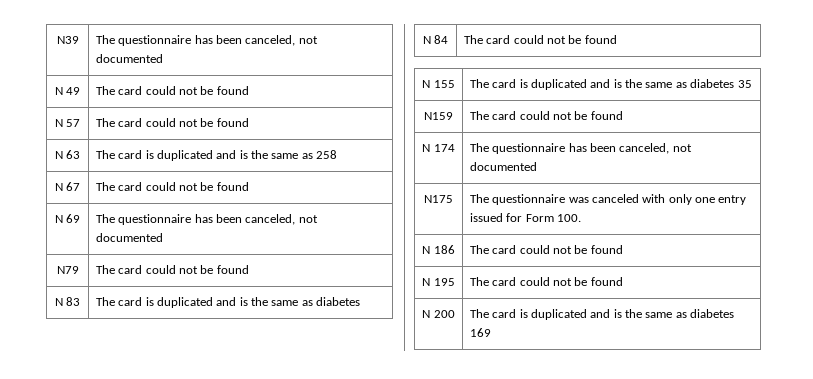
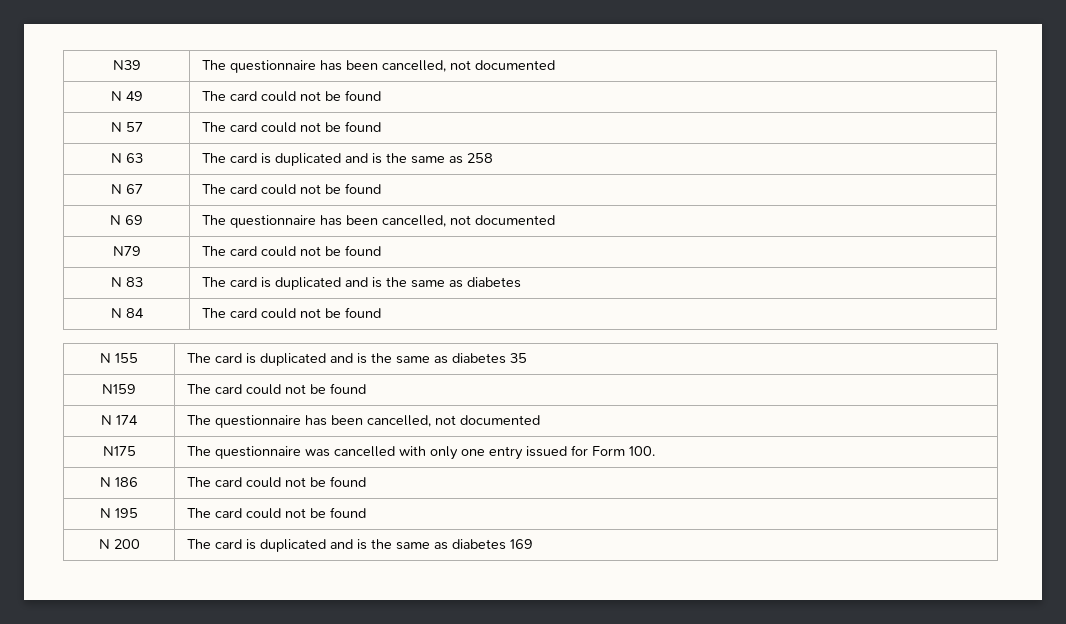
[245,35,296,46] canceled, -> [381,60,446,72] cancelled,
[245,214,296,225] canceled, -> [381,215,446,227] cancelled,
[619,143,670,154] canceled, -> [366,415,431,427] cancelled,
[591,194,639,203] canceled -> [333,446,395,457] cancelled

